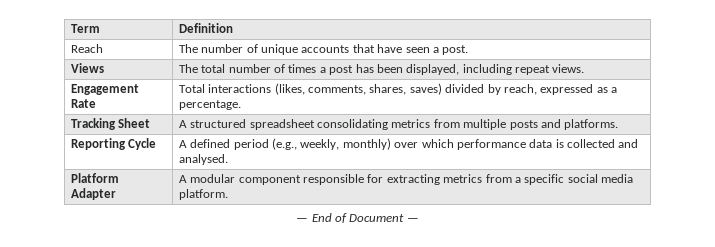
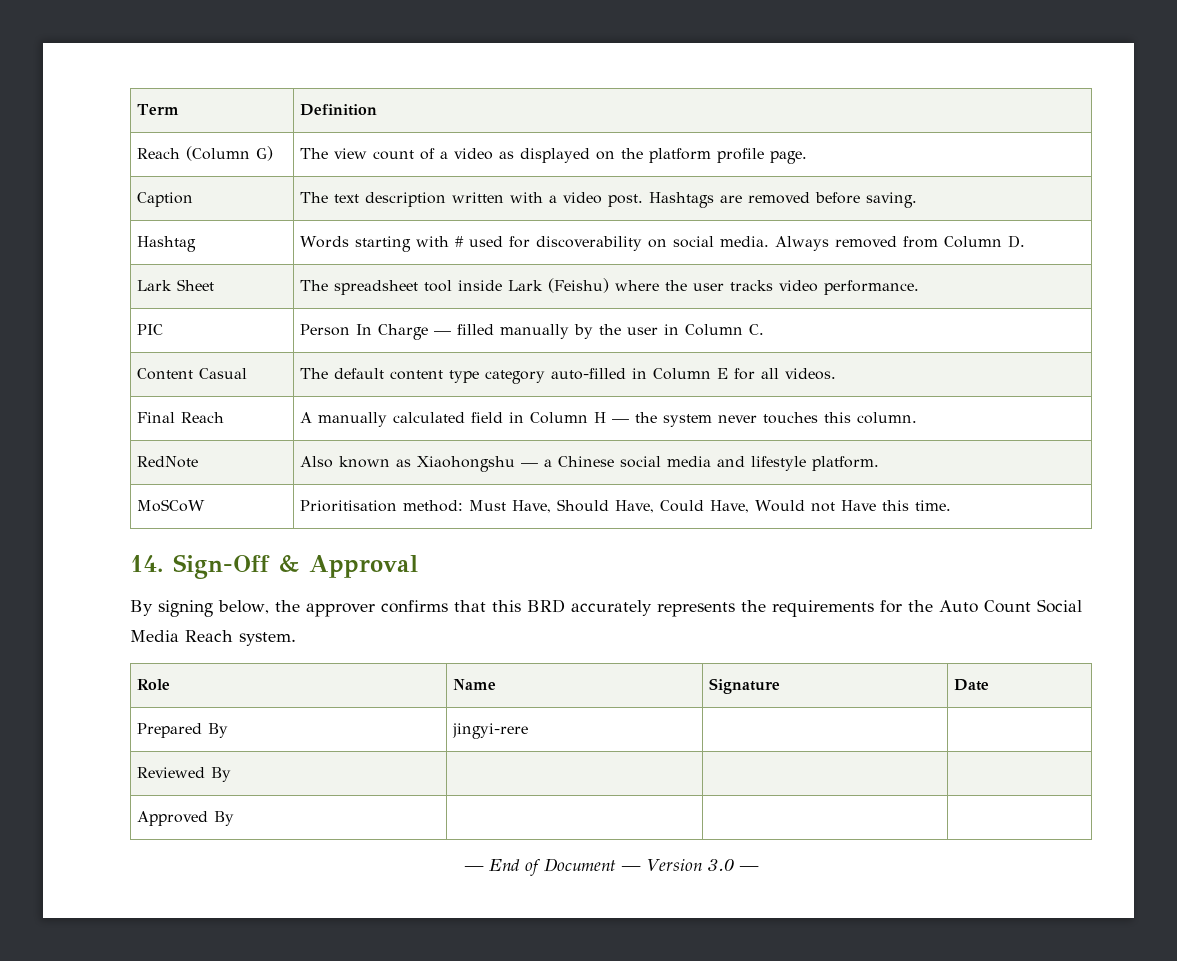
[178,44,469,55] [70,63,104,73] [178,64,585,75] [70,84,139,95] [70,99,96,108] [178,83,618,95] [178,100,241,110] [70,118,151,130] [178,119,619,130] [70,138,157,150] [178,138,639,150] [178,154,228,165] [70,173,119,183] [70,188,116,200] [178,174,634,185] [178,189,228,200] | The number of unique accounts that have seen a post. // Views | The total number of times a post has been displayed, including repeat views. // Engagement Rate | Total interactions (likes, comments, shares, saves) divided by reach, expressed as a percentage. // Tracking Sheet | A structured spreadsheet consolidating metrics from multiple posts and platforms. // Reporting Cycle | A defined period (e.g., weekly, monthly) over which performance data is collected and analysed. // Platform Adapter | A modular component responsible for extracting metrics from a specific social media platform. -> [186,146,274,161] [300,148,808,164] [137,192,194,207] [300,192,918,208] [137,236,197,252] [300,235,1026,252] [137,279,215,291] [300,278,920,295] [137,324,164,335] [300,324,765,340] [137,368,248,380] [300,368,837,384] [137,412,225,423] [300,412,918,427] [137,456,199,468] [300,456,880,472] [137,499,206,512] [300,499,952,513] [130,554,418,579] [130,599,1082,617] [130,630,296,646] [137,679,171,690] [453,679,497,690] [709,678,781,694] [954,679,990,691] [137,723,229,738] [452,723,529,739] [137,767,232,782] [137,811,235,826] (Column G) | The view count of a video as displayed on the platform profile page. // Caption | The text description written with a video post. Hashtags are removed before saving. // Hashtag | Words starting with # used for discoverability on social media. Always removed from Column D. // Lark Sheet | The spreadsheet tool inside Lark (Feishu) where the user tracks video performance. // PIC | Person In Charge — filled manually by the user in Column C. // Content Casual | The default content type category auto-filled in Column E for all videos. // Final Reach | A manually calculated field in Column H — the system never touches this column. // RedNote | Also known as Xiaohongshu — a Chinese social media and lifestyle platform. // MoSCoW | Prioritisation method: Must Have, Should Have, Could Have, Would not Have this time. // 14. Sign-Off & Approval // By signing below, the approver confirms that this BRD accurately represents the requirements for the Auto Count Social Media Reach system. // Role | Name | Signature | Date // Prepared By | jingyi-rere | | // Reviewed By | | | // Approved By | | |
(419, 220) none -> [645,859,759,871] Version 3.0 —

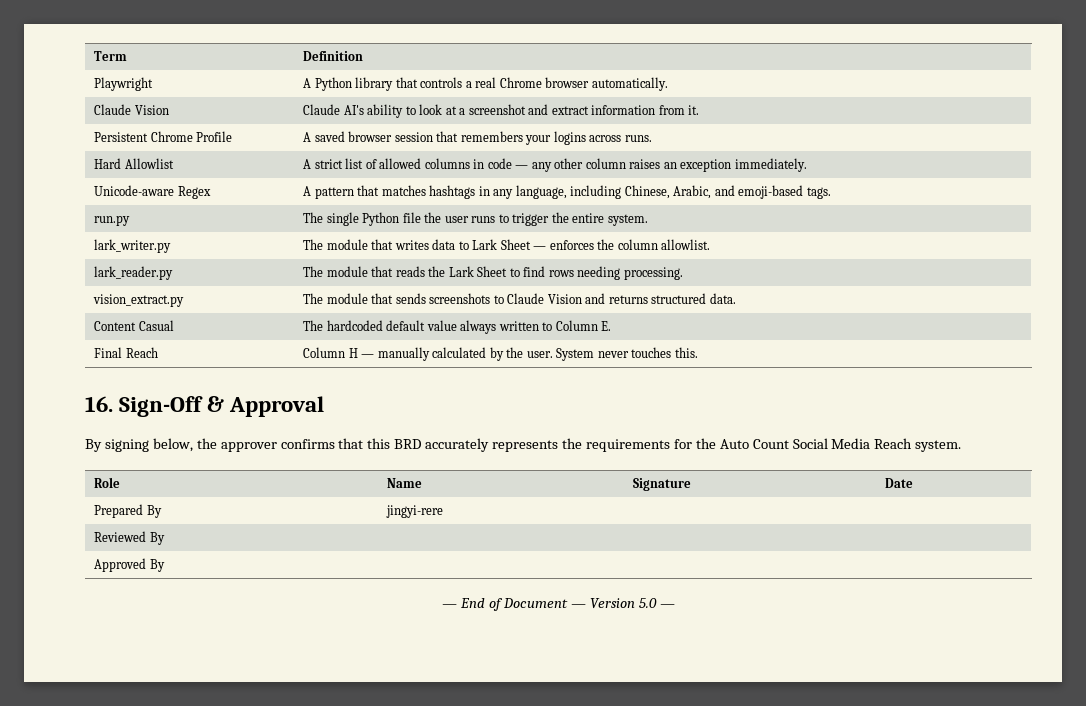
[137,146,274,161] [300,148,808,164] [137,192,194,207] [300,192,918,208] [137,236,197,252] [300,235,1026,252] [137,279,215,291] [300,278,920,295] [137,324,164,335] [300,324,765,340] [137,368,248,380] [300,368,837,384] [137,412,225,423] [300,412,918,427] [137,456,199,468] [300,456,880,472] [137,499,206,512] [300,499,952,513] [130,555,163,572] Reach (Column G) | The view count of a video as displayed on the platform profile page. // Caption | The text description written with a video post. Hashtags are removed before saving. // Hashtag | Words starting with # used for discoverability on social media. Always removed from Column D. // Lark Sheet | The spreadsheet tool inside Lark (Feishu) where the user tracks video performance. // PIC | Person In Charge — filled manually by the user in Column C. // Content Casual | The default content type category auto-filled in Column E for all videos. // Final Reach | A manually calculated field in Column H — the system never touches this column. // RedNote | Also known as Xiaohongshu — a Chinese social media and lifestyle platform. // MoSCoW | Prioritisation method: Must Have, Should Have, Could Have, Would not Have this time. // 14. -> [94,77,154,91] [303,77,668,91] [94,104,169,115] [303,104,700,118] [94,131,233,142] [303,131,652,145] [94,158,174,169] [303,158,807,172] [94,185,211,199] [303,185,831,199] [94,215,131,226] [303,212,648,226] [94,239,172,253] [303,239,711,250] [94,266,174,280] [303,266,683,280] [93,294,185,307] [303,293,736,304] [94,320,174,331] [303,320,612,334] [94,347,158,358] [303,347,698,361] [85,396,113,412] Playwright | A Python library that controls a real Chrome browser automatically. // Claude Vision | Claude AI's ability to look at a screenshot and extract information from it. // Persistent Chrome Profile | A saved browser session that remembers your logins across runs. // Hard Allowlist | A strict list of allowed columns in code — any other column raises an exception immediately. // Unicode-aware Regex | A pattern that matches hashtags in any language, including Chinese, Arabic, and emoji-based tags. // run.py | The single Python file the user runs to trigger the entire system. // lark_writer.py | The module that writes data to Lark Sheet — enforces the column allowlist. // lark_reader.py | The module that reads the Lark Sheet to find rows needing processing. // vision_extract.py | The module that sends screenshots to Claude Vision and returns structured data. // Content Casual | The hardcoded default value always written to Column E. // Final Reach | Column H — manually calculated by the user. System never touches this. // 16.
[707,859,734,871] 3.0 -> [638,598,657,608] 5.0

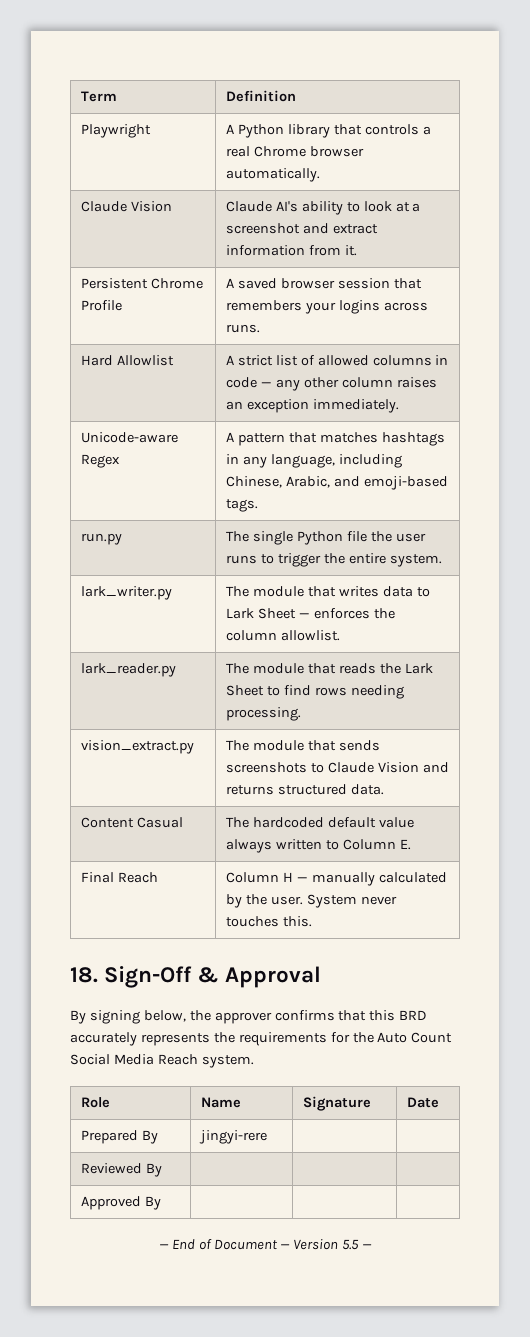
[85,396,113,412] 16. -> [70,967,98,983] 18.
[638,598,657,608] 5.0 -> [342,1239,360,1250] 5.5

